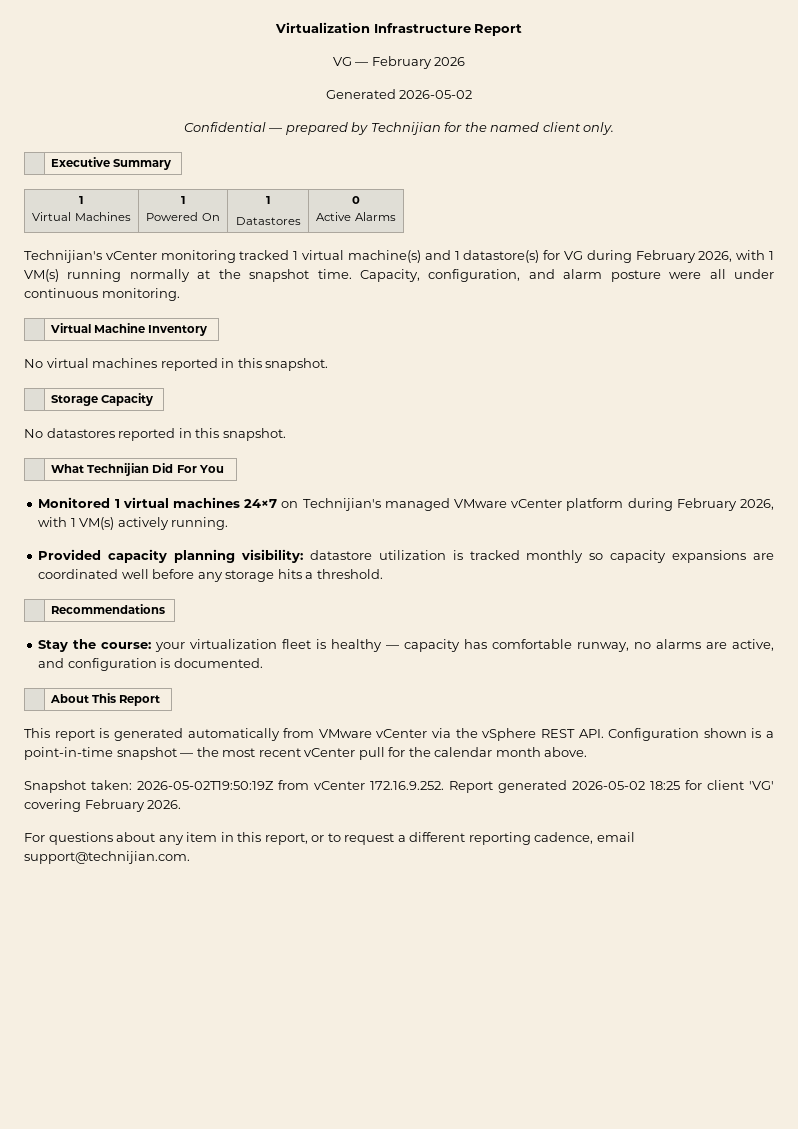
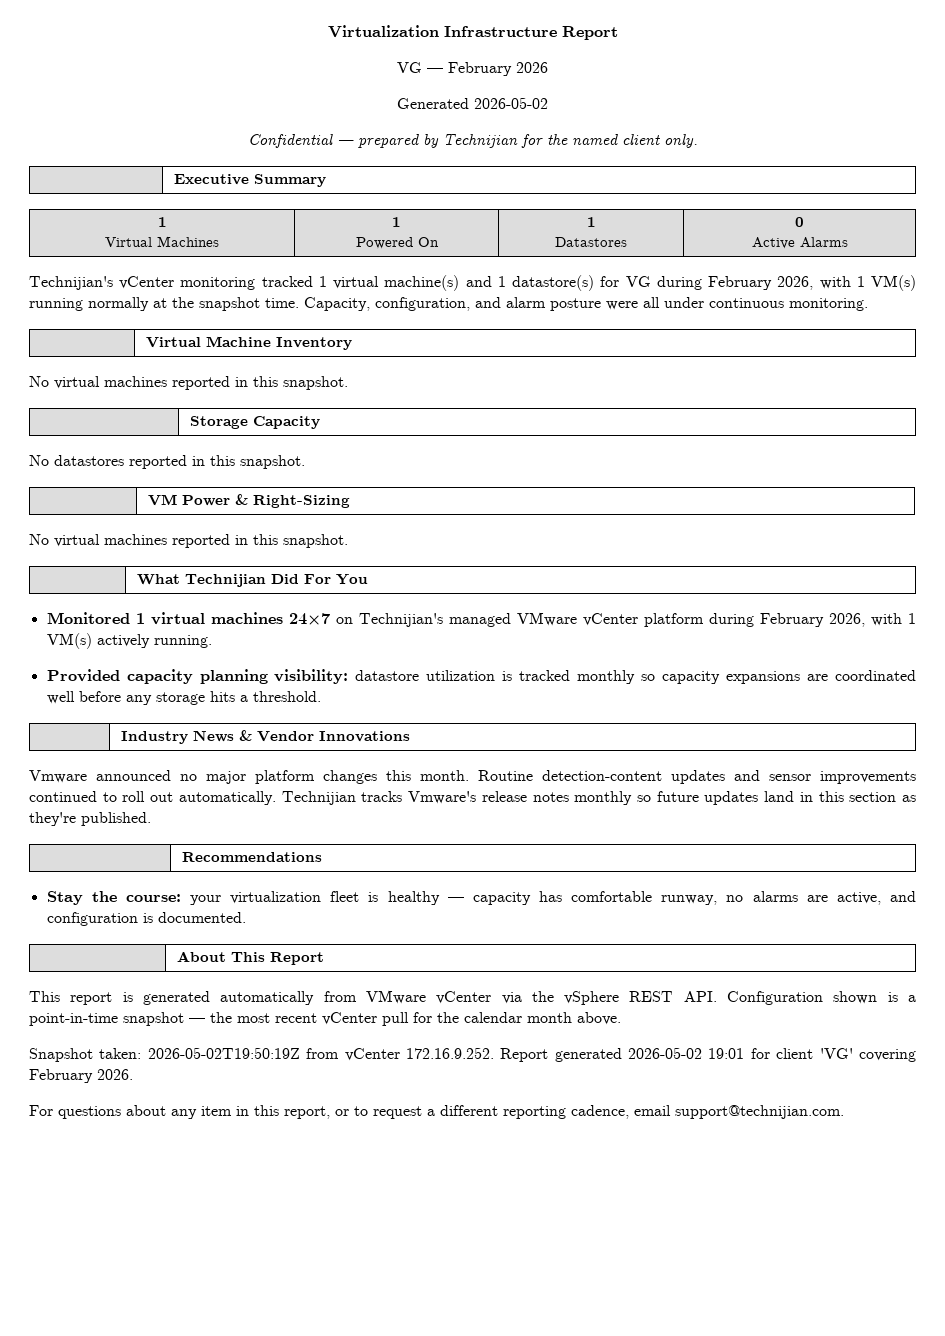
(286, 434) none -> [147,494,350,508] [29,534,348,548] // | VM Power & Right-Sizing // No virtual machines reported in this snapshot.
(383, 574) none -> [120,730,410,744] [29,770,916,784] [29,791,916,805] [29,812,151,826] // | Industry News & Vendor Innovations // Vmware announced no major platform changes this month. Routine detection-content updates and sensor improvements continued to roll out automatically. Technijian tracks Vmware's release notes monthly so future updates land in this section as they're published.
[650,781,680,790] 18:25 -> [708,1048,745,1059] 19:01

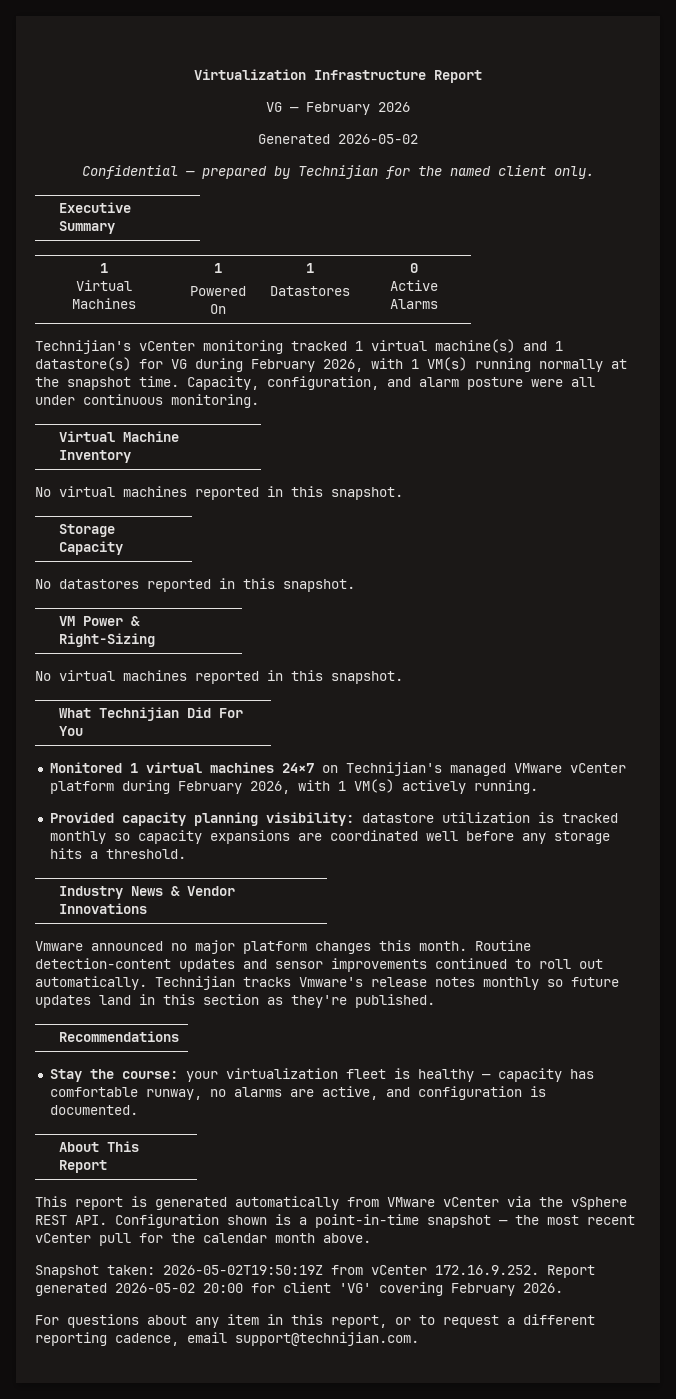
[708,1048,745,1059] 19:01 -> [203,1283,243,1293] 20:00

